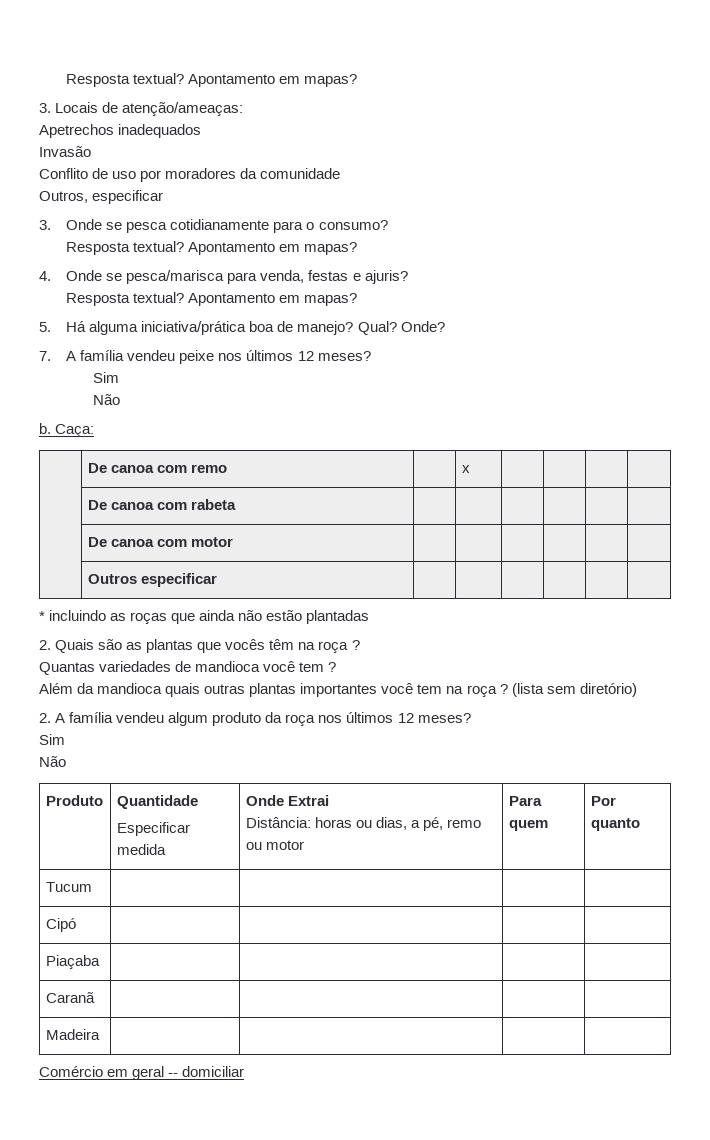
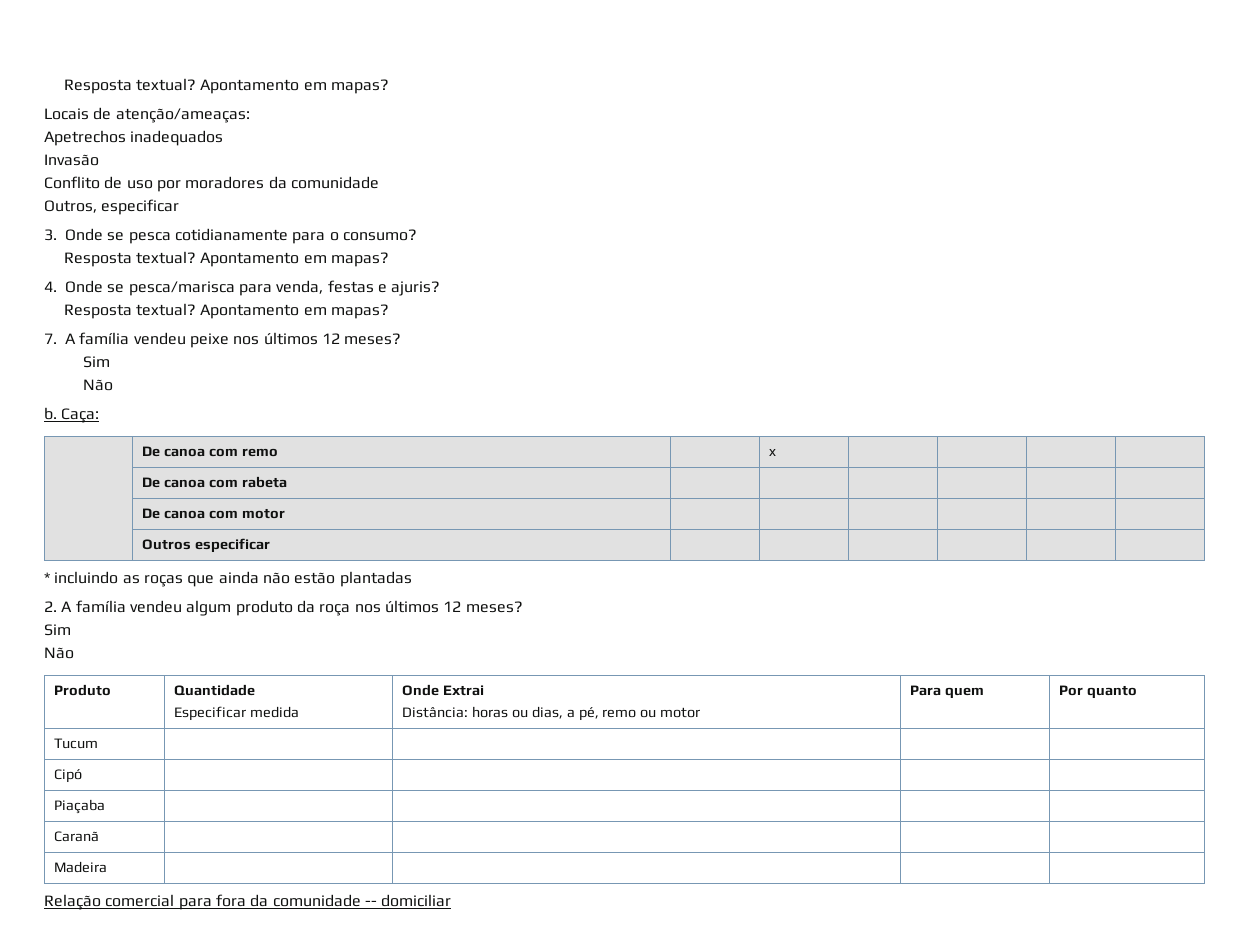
[66,73,358,87] [39,103,51,113] Resposta textual? Apontamento em mapas? // 3. -> [63,78,389,94] Resposta textual? Apontamento em mapas? //
[39,321,445,335] // 5. Há alguma iniciativa/prática boa de manejo? Qual? Onde? -> (389, 311) none
[39,639,360,653] [39,661,337,675] [39,683,637,697] // 2. Quais são as plantas que vocês têm na roça ? // Quantas variedades de mandioca você tem ? // Além da mandioca quais outras plantas importantes você tem na roça ? (lista sem diretório) -> (412, 579) none
[39,1066,165,1080] Comércio em geral -> [44,894,361,910] Relação comercial para fora da comunidade

